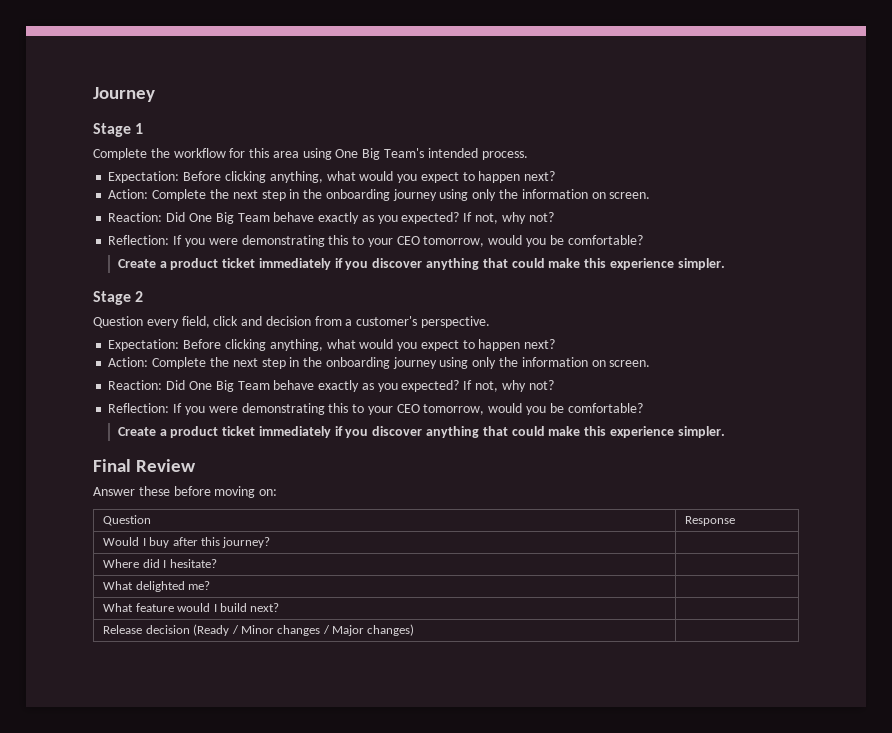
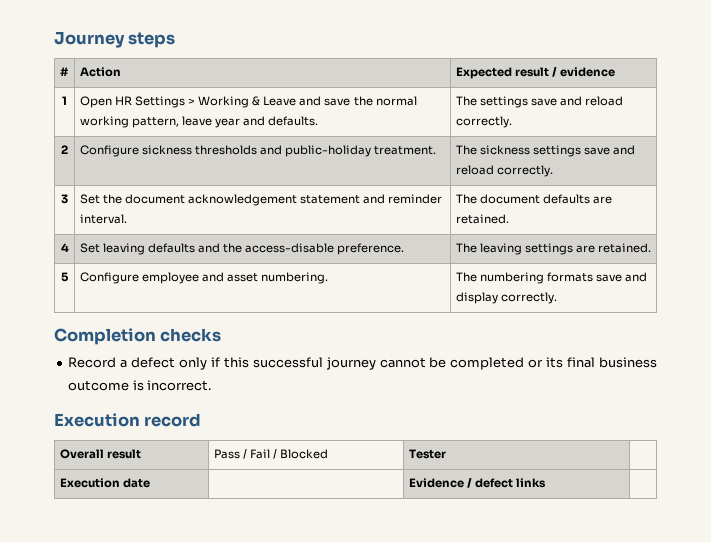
[93,123,144,137] [93,148,528,160] [108,171,556,183] [108,189,651,201] [108,212,554,224] [108,235,643,247] [117,258,725,270] [93,291,144,305] [93,316,491,328] [108,339,556,351] [108,357,651,369] [108,380,554,392] [108,403,643,415] [117,426,725,438] [93,459,197,472] [93,486,278,498] [103,515,152,526] [685,516,736,526] [103,537,271,548] [103,559,217,568] [103,581,211,592] [103,603,280,612] [103,624,415,636] // Stage 1 // Complete the workflow for this area using One Big Team's intended process. // Expectation: Before clicking anything, what would you expect to happen next? // Action: Complete the next step in the onboarding journey using only the information on screen. // Reaction: Did One Big Team behave exactly as you expected? If not, why not? // Reflection: If you were demonstrating this to your CEO tomorrow, would you be comfortable? // Create a product ticket immediately if you discover anything that could make this experience simpler. // Stage 2 // Question every field, click and decision from a customer's perspective. // Expectation: Before clicking anything, what would you expect to happen next? // Action: Complete the next step in the onboarding journey using only the information on screen. // Reaction: Did One Big Team behave exactly as you expected? If not, why not? // Reflection: If you were demonstrating this to your CEO tomorrow, would you be comfortable? // Create a product ticket immediately if you discover anything that could make this experience simpler. // Final Review // Answer these before moving on: // Question | Response // Would I buy after this journey? | // Where did I hesitate? | // What delighted me? | // What feature would I build next? | // Release decision (Ready / Minor changes / Major changes) -> [128,32,176,48] [59,67,68,76] [79,67,121,77] [455,67,615,79] [62,96,67,105] [79,96,417,108] [79,116,319,128] [455,96,624,108] [455,116,512,128] [61,145,68,154] [79,145,437,157] [455,145,636,157] [455,165,553,177] [61,194,68,204] [79,194,443,206] [79,214,127,224] [455,194,612,204] [455,214,509,224] [60,243,69,252] [79,243,405,255] [455,243,652,255] [61,272,69,282] [79,272,329,284] [455,272,648,284] [455,292,557,304] [54,328,222,345] [68,357,657,370] [68,380,212,391] [54,413,202,427] [59,449,141,459] [213,449,329,459] [408,449,446,459] [59,478,150,488] [408,478,546,488] steps // # | Action | Expected result / evidence // 1 | Open HR Settings > Working & Leave and save the normal working pattern, leave year and defaults. | The settings save and reload correctly. // 2 | Configure sickness thresholds and public-holiday treatment. | The sickness settings save and reload correctly. // 3 | Set the document acknowledgement statement and reminder interval. | The document defaults are retained. // 4 | Set leaving defaults and the access-disable preference. | The leaving settings are retained. // 5 | Configure employee and asset numbering. | The numbering formats save and display correctly. // Completion checks // Record a defect only if this successful journey cannot be completed or its final business outcome is incorrect. // Execution record // Overall result | Pass / Fail / Blocked | Tester | // Execution date | | Evidence / defect links

